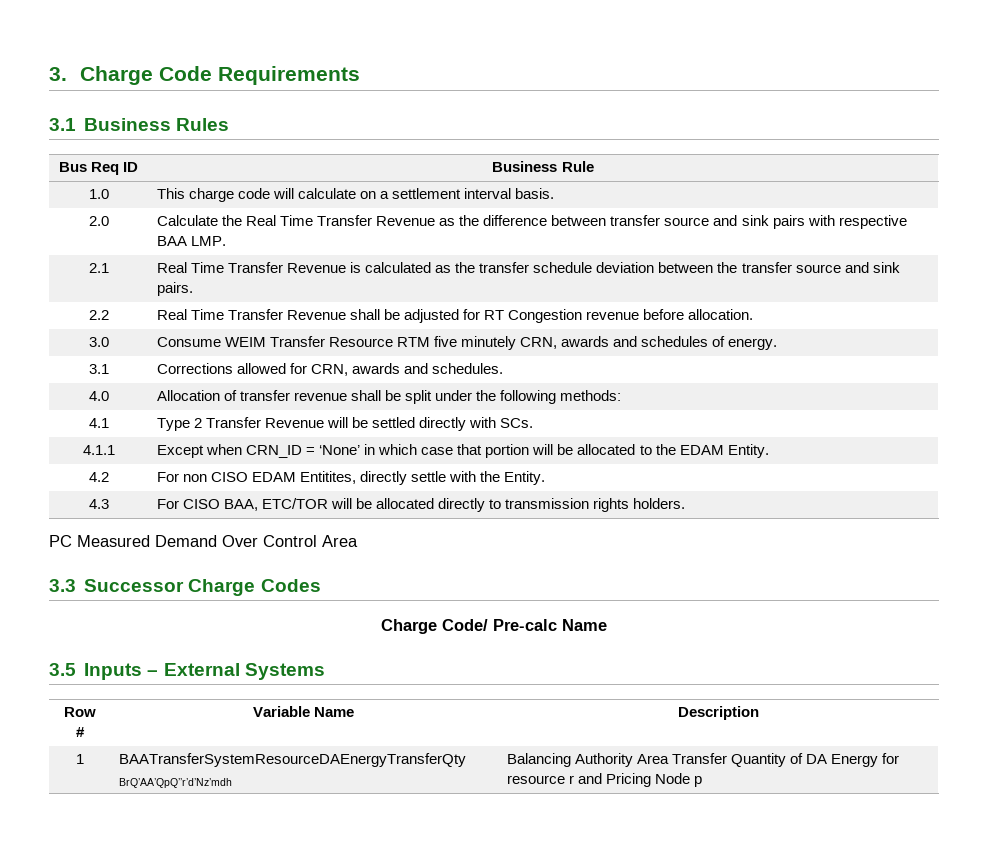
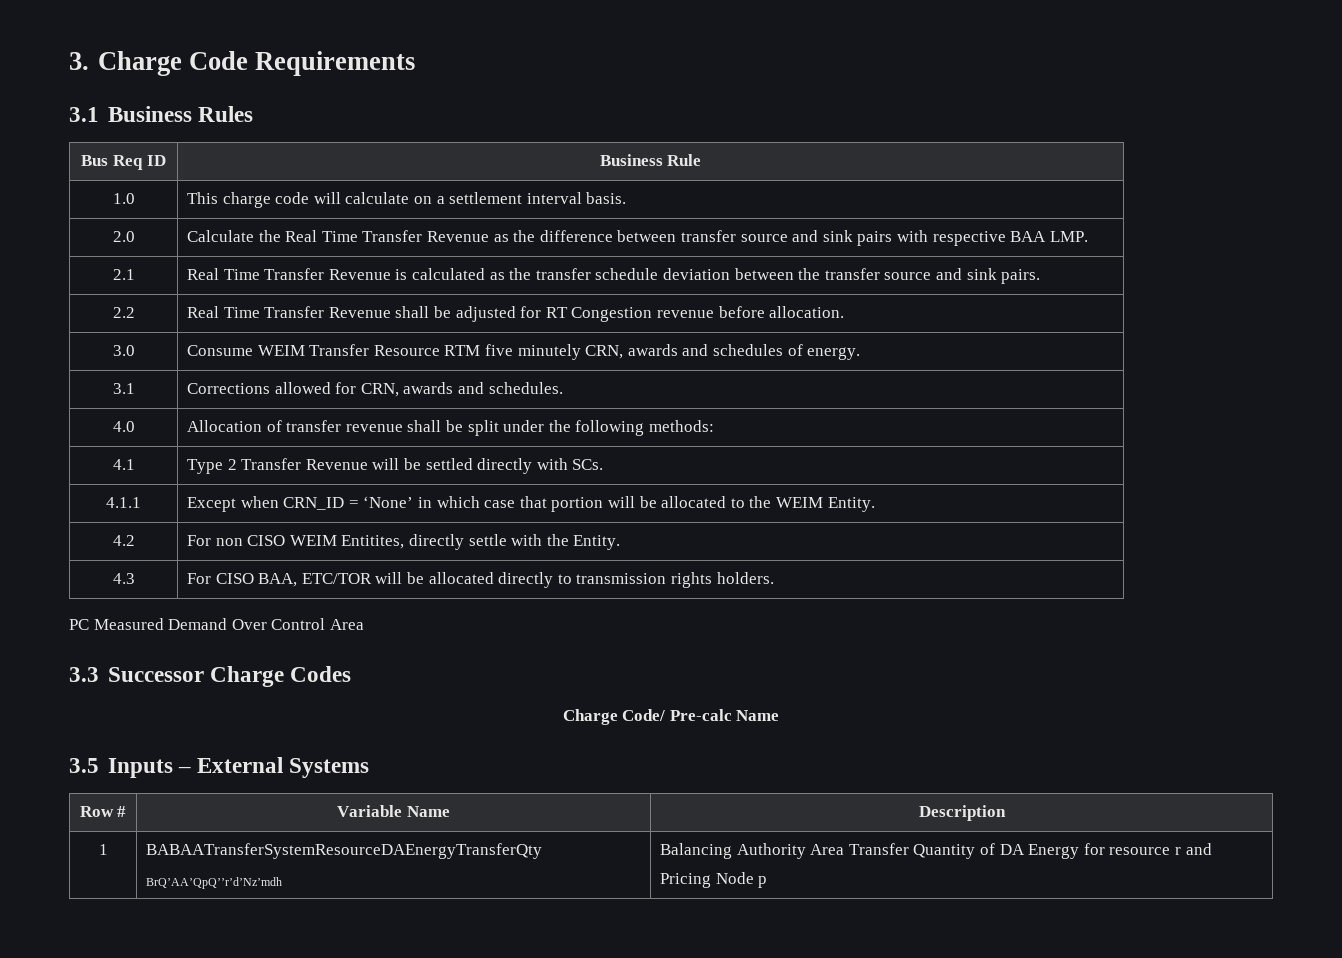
[679,445,724,455] EDAM -> [775,497,823,508] WEIM
[252,472,297,482] EDAM -> [289,535,337,546] WEIM
[118,753,466,767] BAATransferSystemResourceDAEnergyTransferQty -> [146,843,543,859] BABAATransferSystemResourceDAEnergyTransferQty

